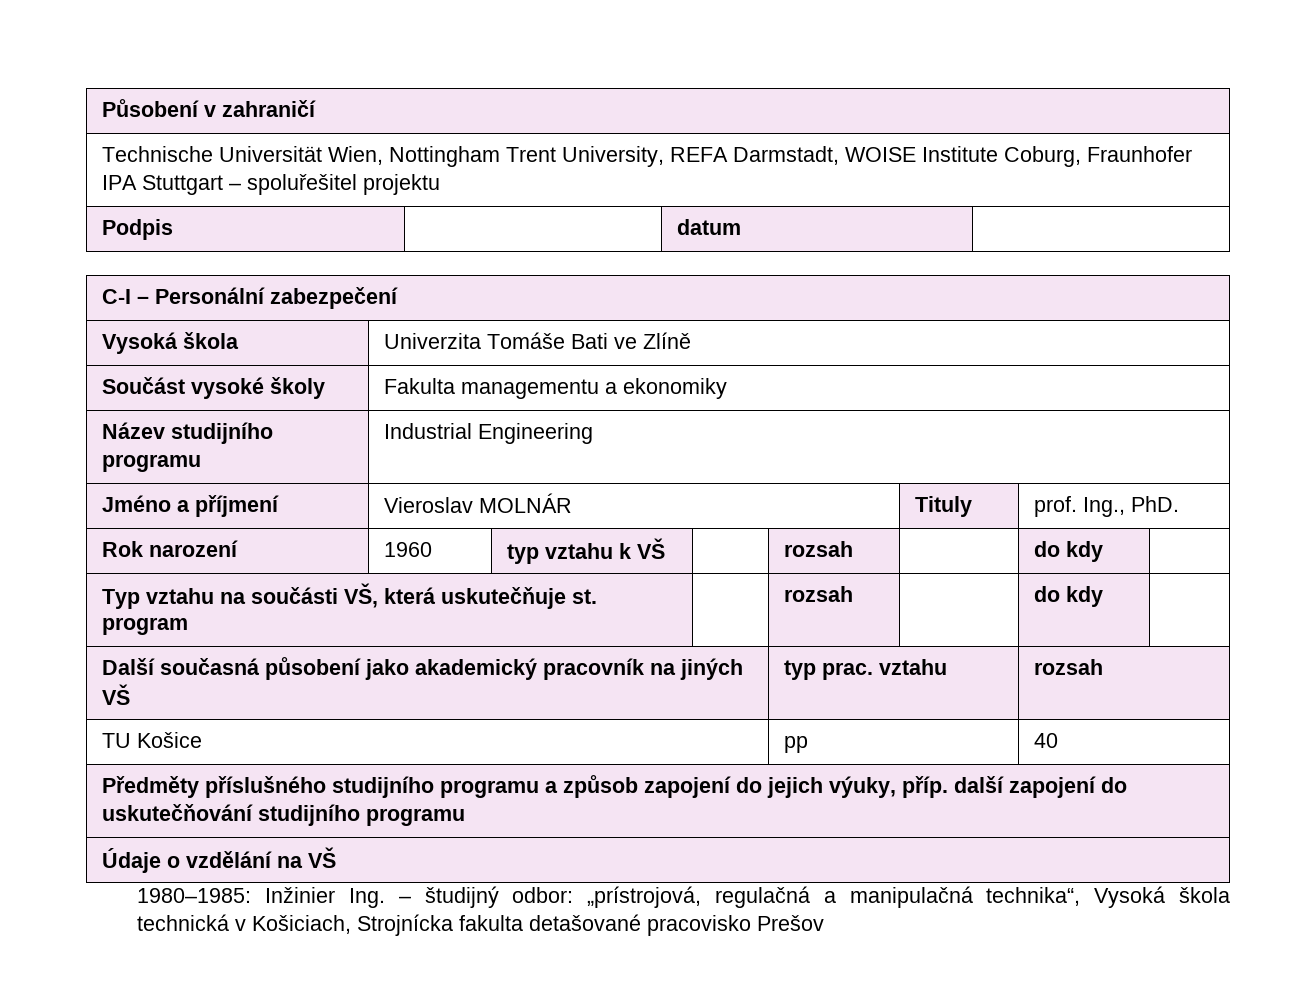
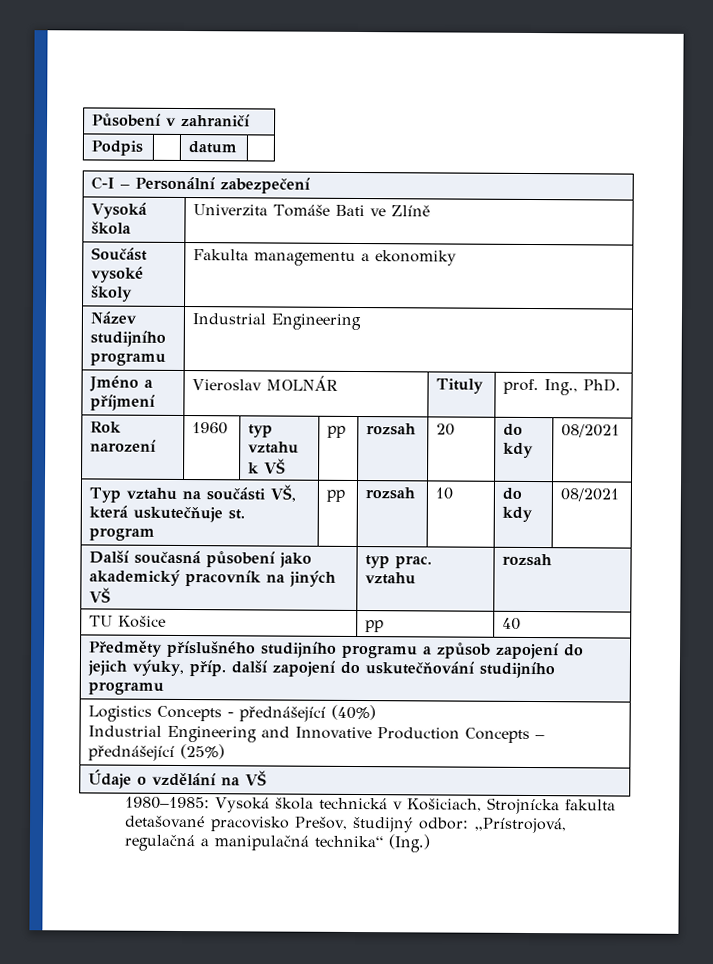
[102,146,1193,167] [102,174,441,195] // Technische Universität Wien, Nottingham Trent University, REFA Darmstadt, WOISE Institute Coburg, Fraunhofer IPA Stuttgart – spoluřešitel projektu -> (251, 120) none
[784,541,854,557] [1034,541,1104,562] | rozsah | | do kdy | -> [327,425,347,438] [366,423,417,436] [436,423,456,436] [503,423,524,436] [503,442,535,459] [561,424,621,438] pp | rozsah | 20 | do kdy | 08/2021
[784,586,854,602] [1034,586,1104,607] | rozsah | | do kdy | -> [326,489,346,502] [365,487,416,500] [435,487,454,500] [502,487,523,500] [502,506,534,523] [560,488,620,502] pp | rozsah | 10 | do kdy | 08/2021
(466, 817) none -> [88,704,377,722] [88,725,546,744] [88,743,226,761] // Logistics Concepts - přednášející (40%) // Industrial Engineering and Innovative Production Concepts – přednášející (25%)
[265,886,1081,908] Inžinier Ing. – študijný odbor: „prístrojová, regulačná a manipulačná technika“, -> (210, 803) none
[757,915,825,931] Prešov -> [293,816,567,834] [123,834,430,853] Prešov, študijný odbor: „Prístrojová, regulačná a manipulačná technika“ (Ing.)

